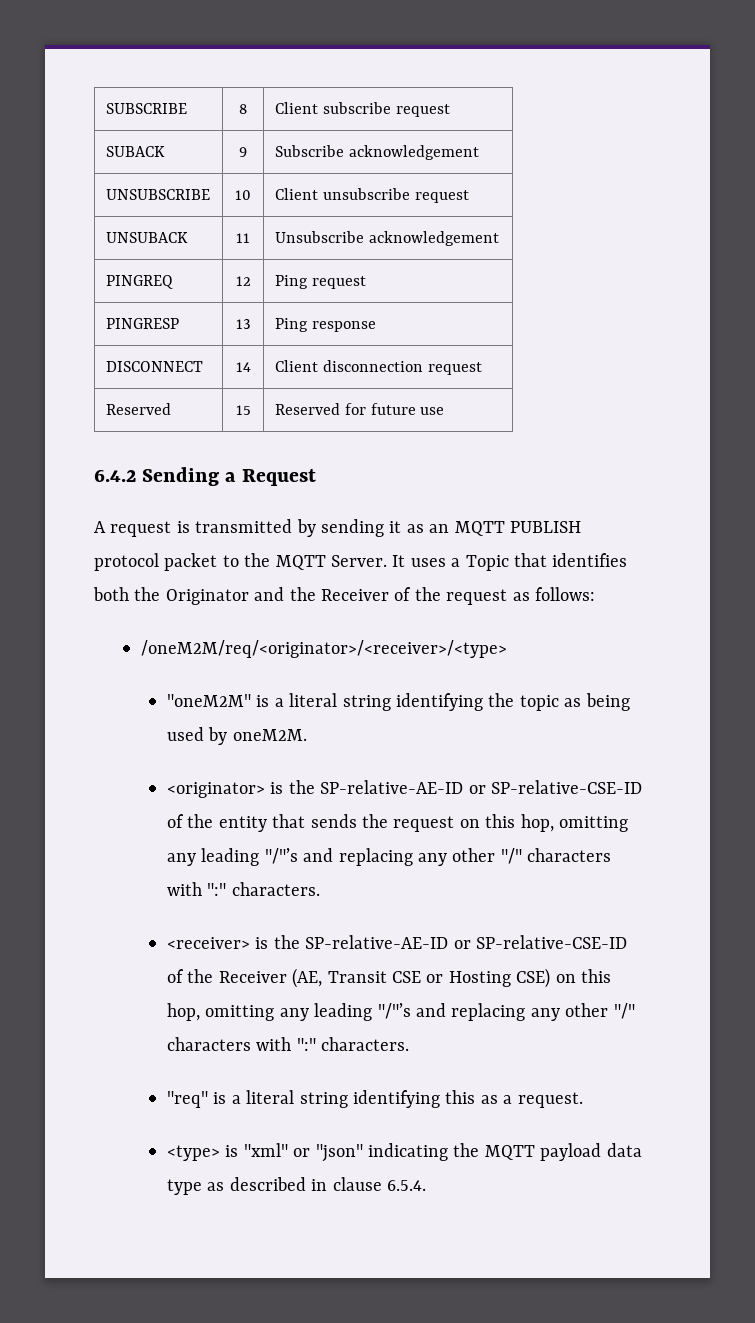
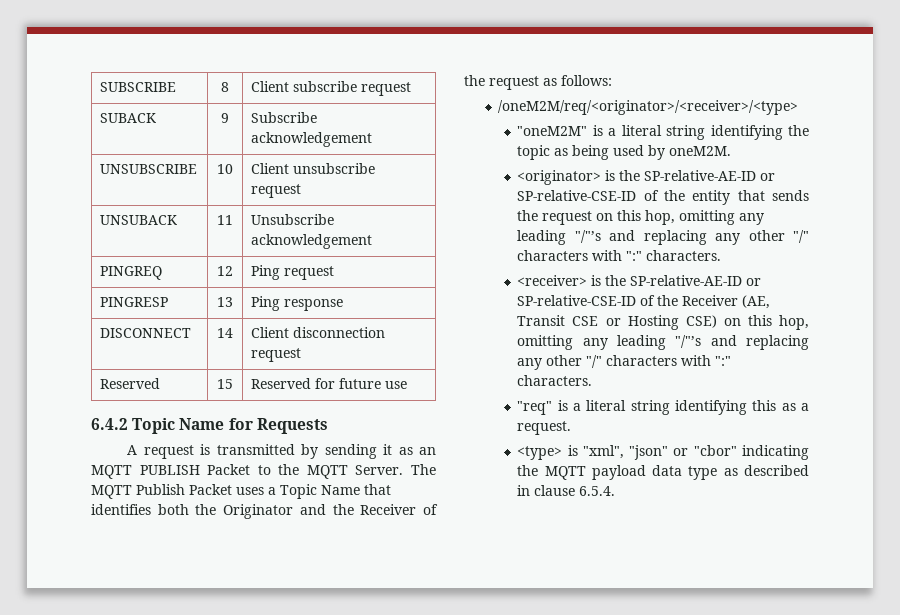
[142,467,316,486] Sending a Request -> [132,418,328,434] Topic Name for Requests
[94,553,218,571] protocol packet -> [207,464,251,475] Packet
[392,555,406,567] It -> [411,464,436,475] [91,484,232,499] The MQTT Publish Packet
(509, 563) none -> [321,485,360,495] Name
[243,1143,363,1162] "xml" or "json" -> [582,445,737,460] "xml", "json" or "cbor"

